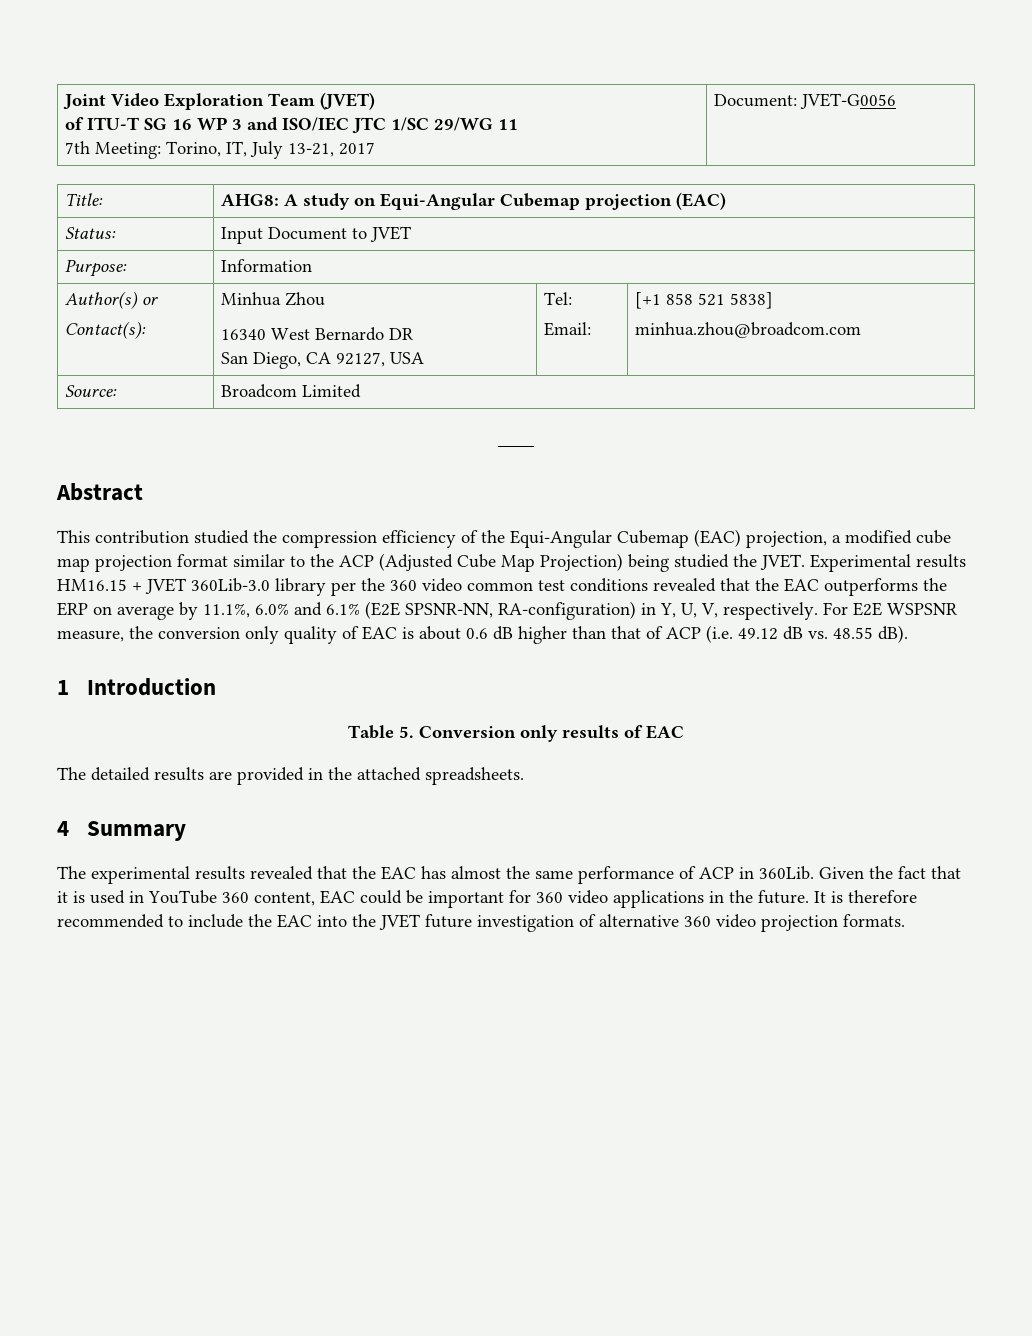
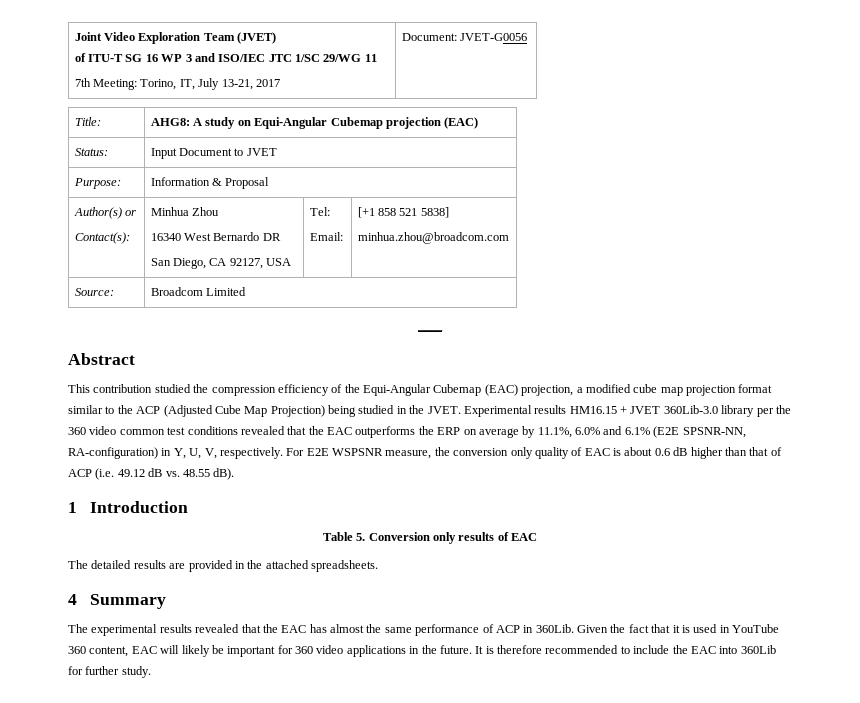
(312, 265) none -> [212,177,270,189] & Proposal
(729, 561) none -> [396,406,407,414] in
[360,890,402,904] could -> [160,645,210,657] will likely
[352,914,905,932] the JVET future investigation of alternative 360 video projection formats. -> [740,645,776,654] [68,666,151,678] 360Lib for further study.

